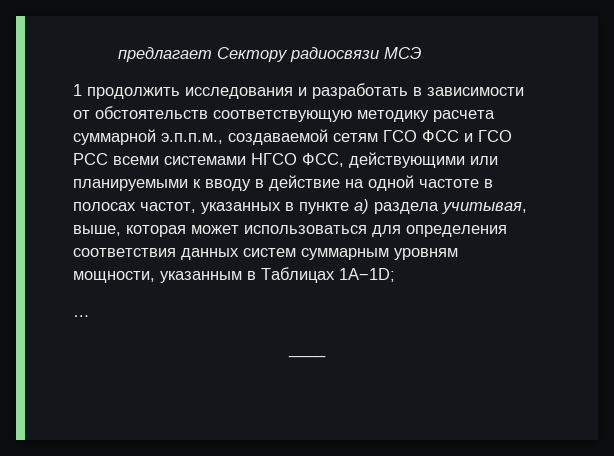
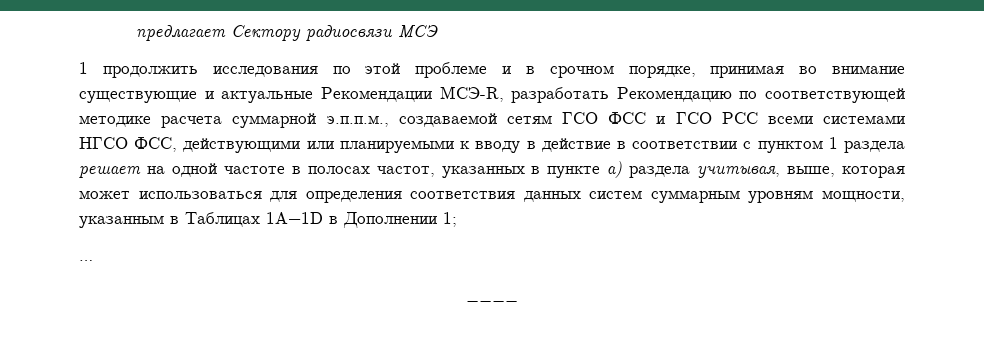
[298,83,524,99] [73,106,429,122] и разработать в зависимости от обстоятельств соответствующую методику -> [332,62,905,78] [79,86,905,103] [79,115,151,127] по этой проблеме и в срочном порядке, принимая во внимание существующие и актуальные Рекомендации МСЭ-R, разработать Рекомендацию по соответствующей методике
(340, 183) none -> [616,137,905,153] [79,166,141,179] в соответствии с пунктом 1 раздела решает
[339,268,395,282] 1А−1D; -> [266,212,457,228] 1А−1D в Дополнении 1;

